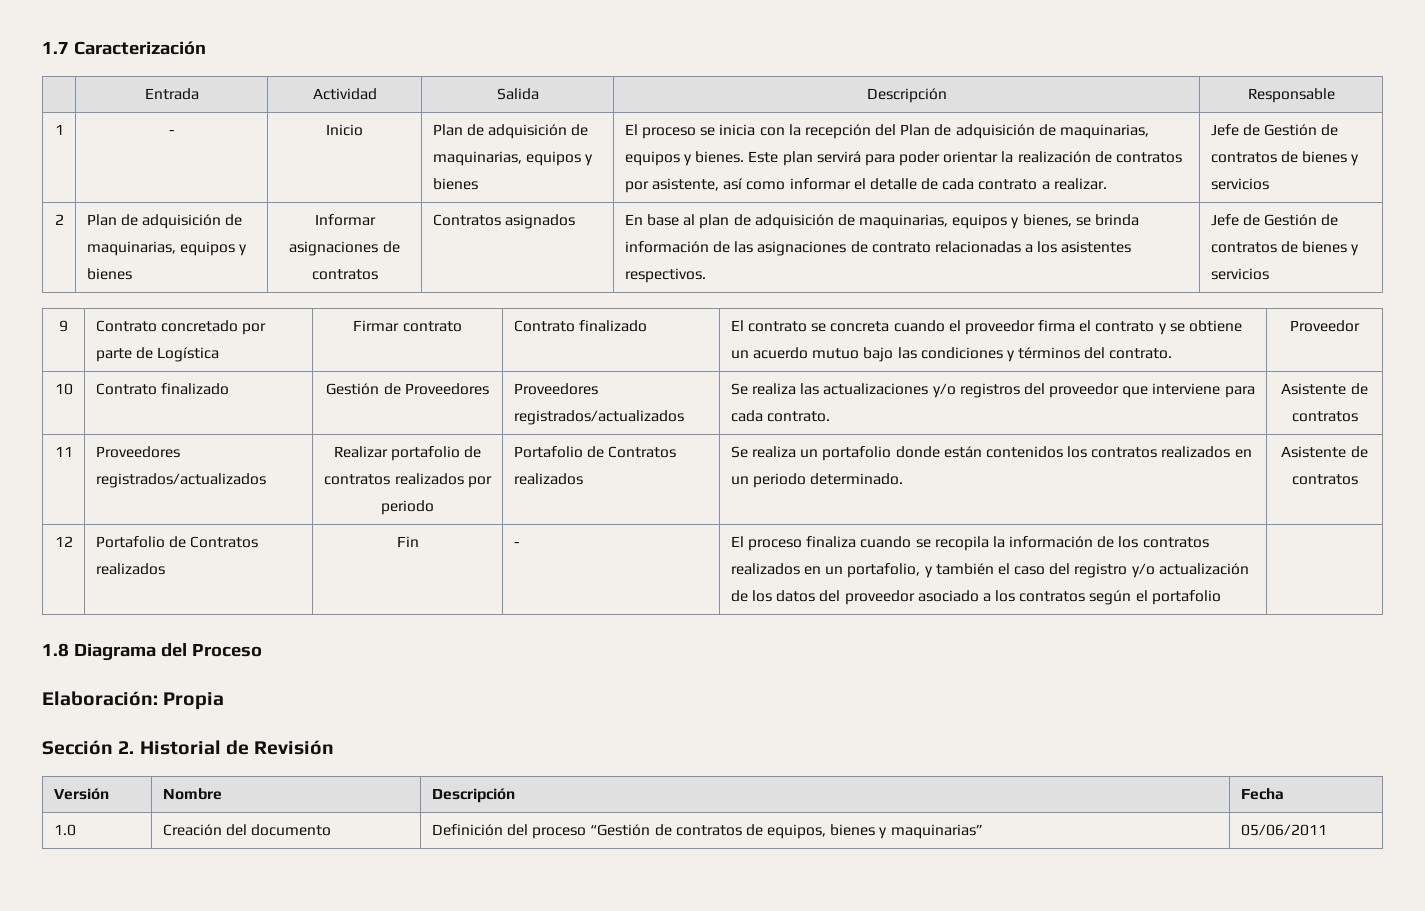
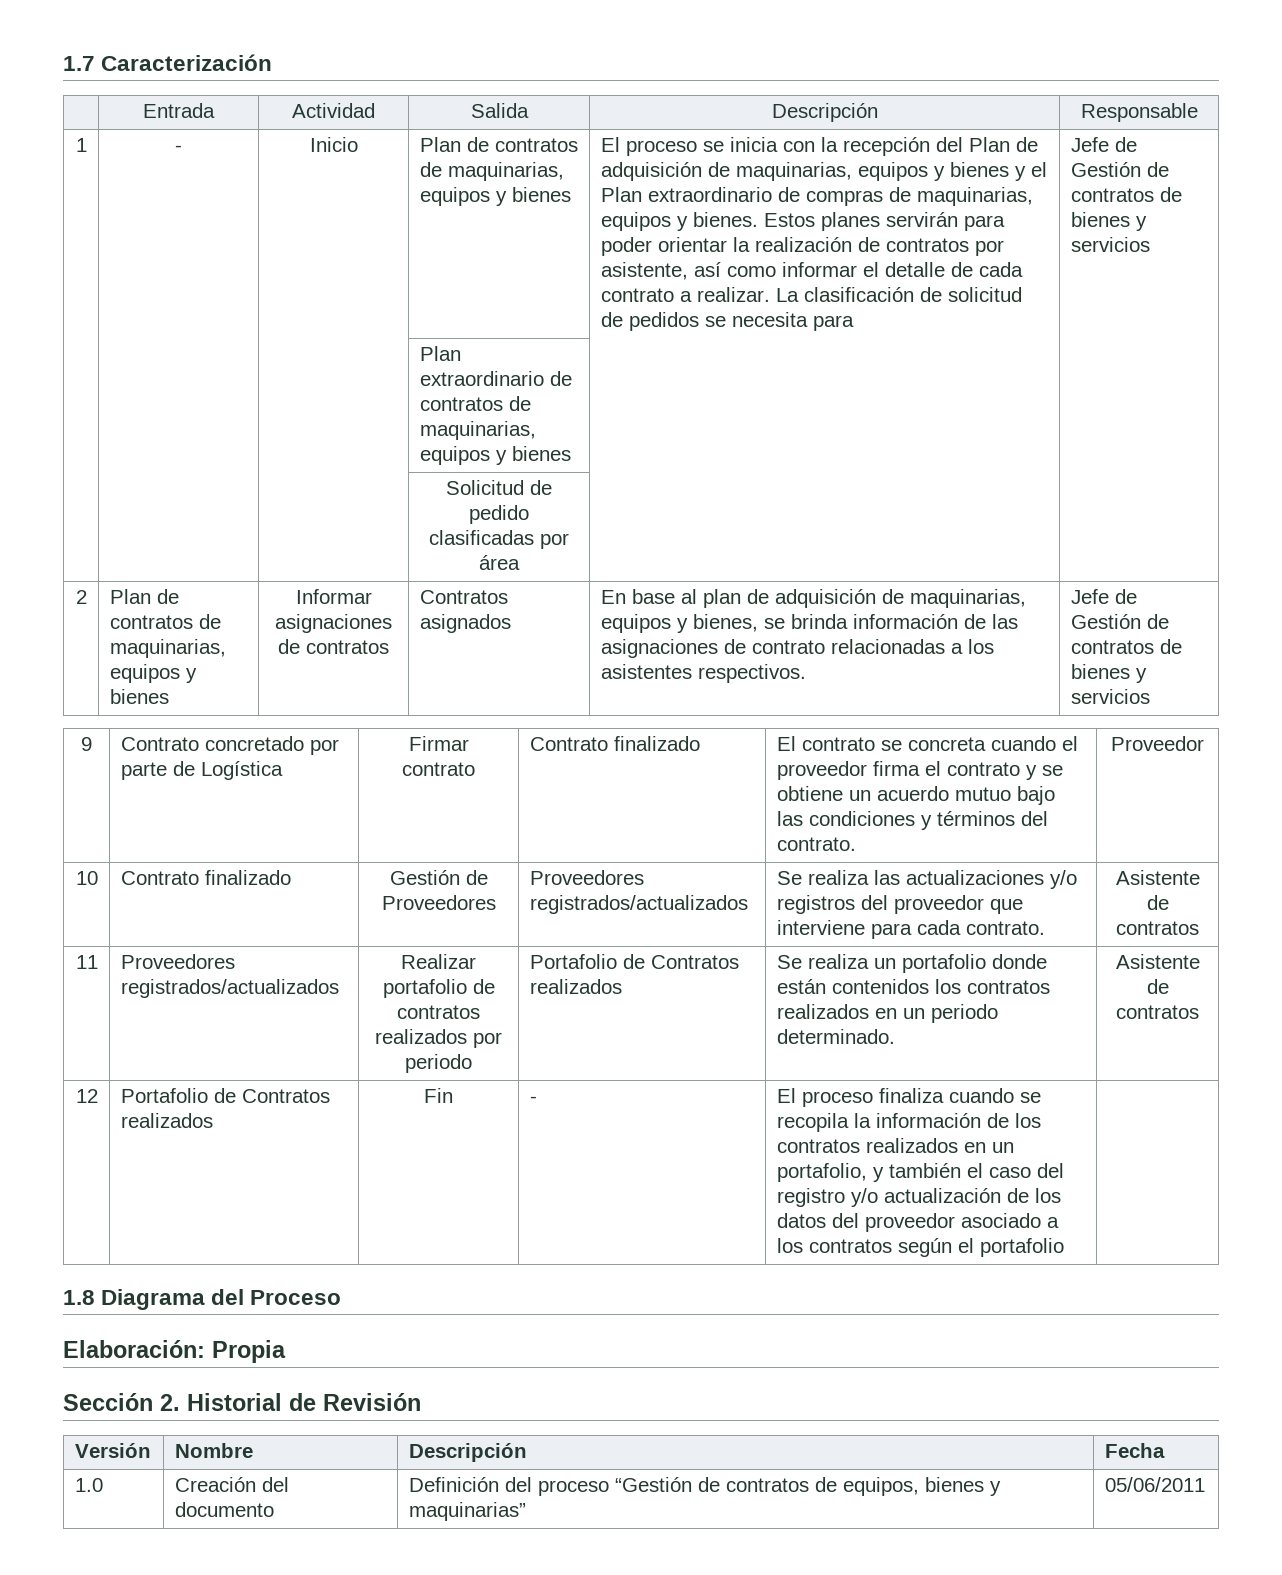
[488,124,568,139] adquisición -> [494,138,578,152] contratos
[695,151,861,166] bienes. Este plan servirá -> [949,162,1047,181] [600,187,1033,206] [600,212,958,231] bienes y el Plan extraordinario de compras de maquinarias, equipos y bienes. Estos planes servirán
[1210,124,1339,136] [1210,151,1360,166] [1210,178,1269,190] | Jefe de Gestión de contratos de bienes y servicios -> [775,287,1022,302] [600,312,854,331] [1070,137,1137,152] [1070,162,1169,177] [1070,187,1182,202] [1070,212,1147,231] [1070,237,1150,252] [419,346,461,361] [419,371,572,386] [419,396,531,411] [419,421,536,440] [419,446,571,465] [446,480,552,495] [469,505,529,524] [429,530,569,549] [479,555,520,570] La clasificación de solicitud de pedidos se necesita para | Jefe de Gestión de contratos de bienes y servicios // | | | Plan extraordinario de contratos de maquinarias, equipos y bienes | | // | | | Solicitud de pedido clasificadas por área | |
[142,214,222,229] adquisición -> [109,615,193,629] contratos

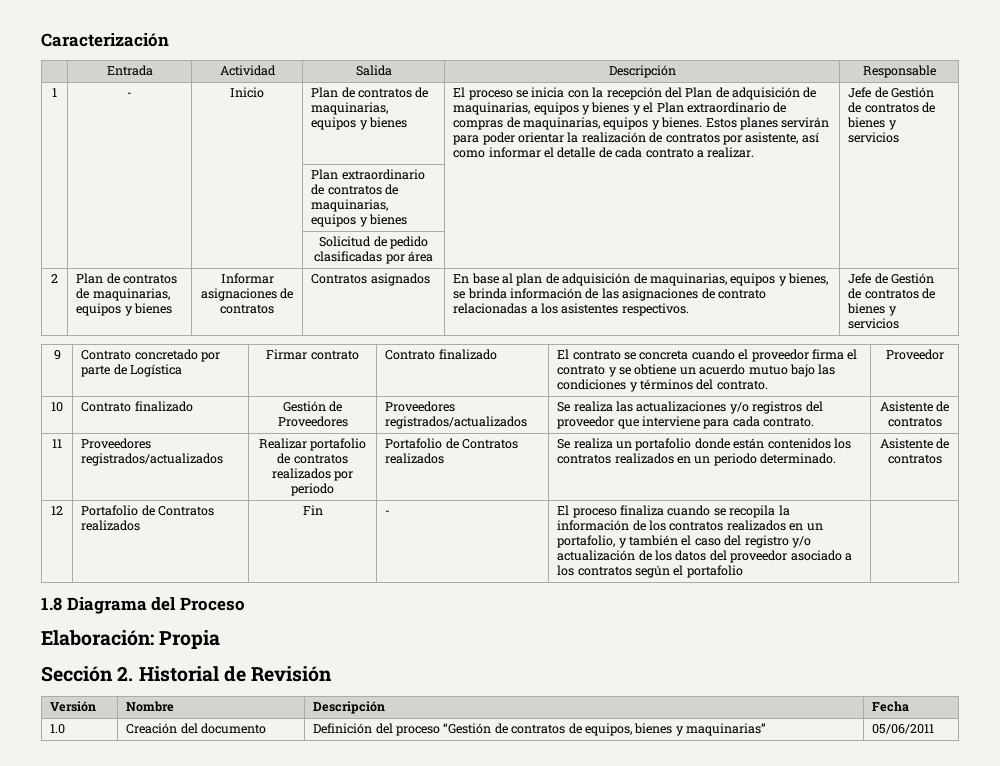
[63,56,95,71] 1.7 -> (41, 40) none
[775,287,1022,302] [600,312,854,331] La clasificación de solicitud de pedidos se necesita para -> (755, 152) none

